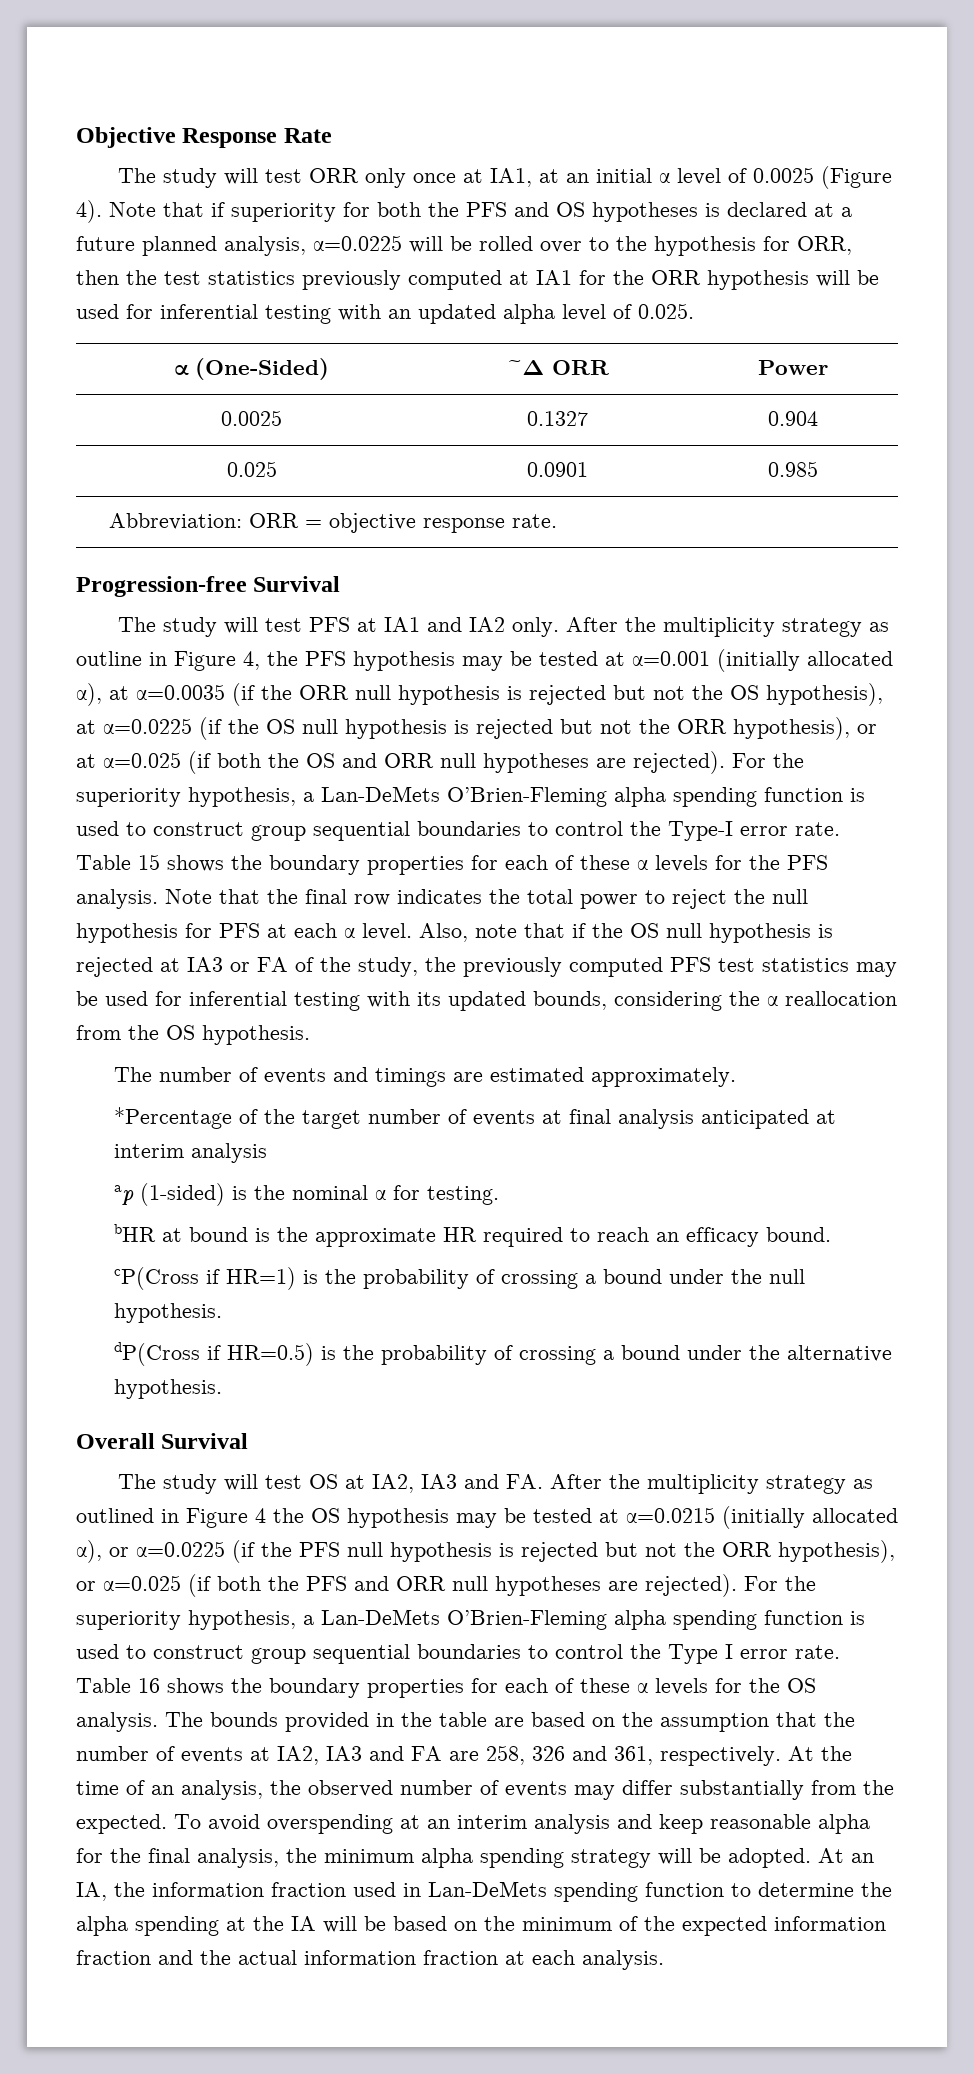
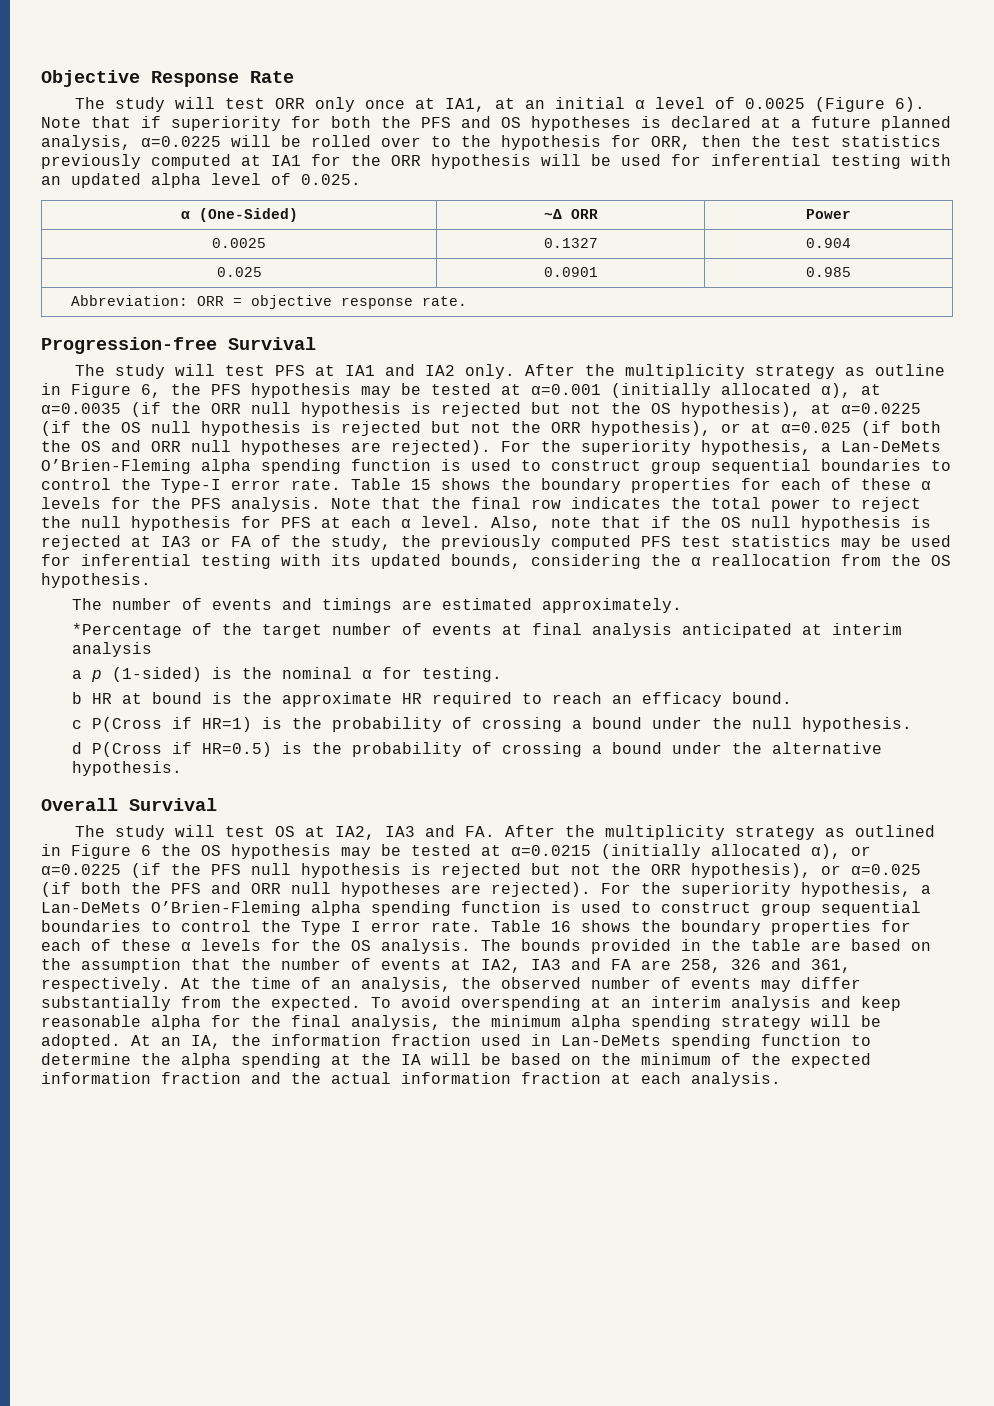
[76,200,102,223] 4). -> [894,97,925,112] 6).
[243,651,260,670] 4, -> [141,384,161,398] 6,
[114,1185,135,1205] ap -> [71,670,102,682] a p
[114,1224,157,1242] bHR -> [71,692,112,704] b HR
[114,1267,200,1290] cP(Cross -> [71,717,162,732] c P(Cross
[114,1342,201,1366] dP(Cross -> [71,742,162,757] d P(Cross
[255,1508,266,1523] 4 -> [141,845,151,856] 6

